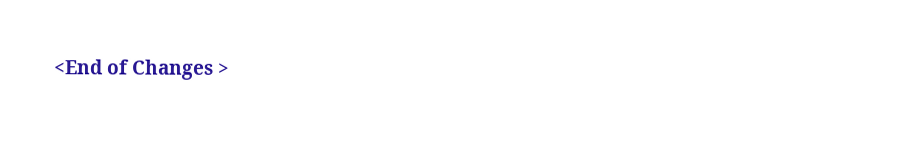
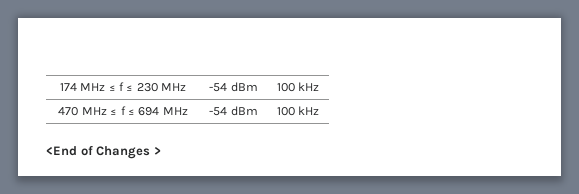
(53, 67) none -> [59,82,187,92] [209,82,258,92] [276,82,320,92] [58,106,188,116] [209,106,258,116] [276,106,320,116] 174 MHz ≤ f ≤ 230 MHz | -54 dBm | 100 kHz // 470 MHz ≤ f ≤ 694 MHz | -54 dBm | 100 kHz //

